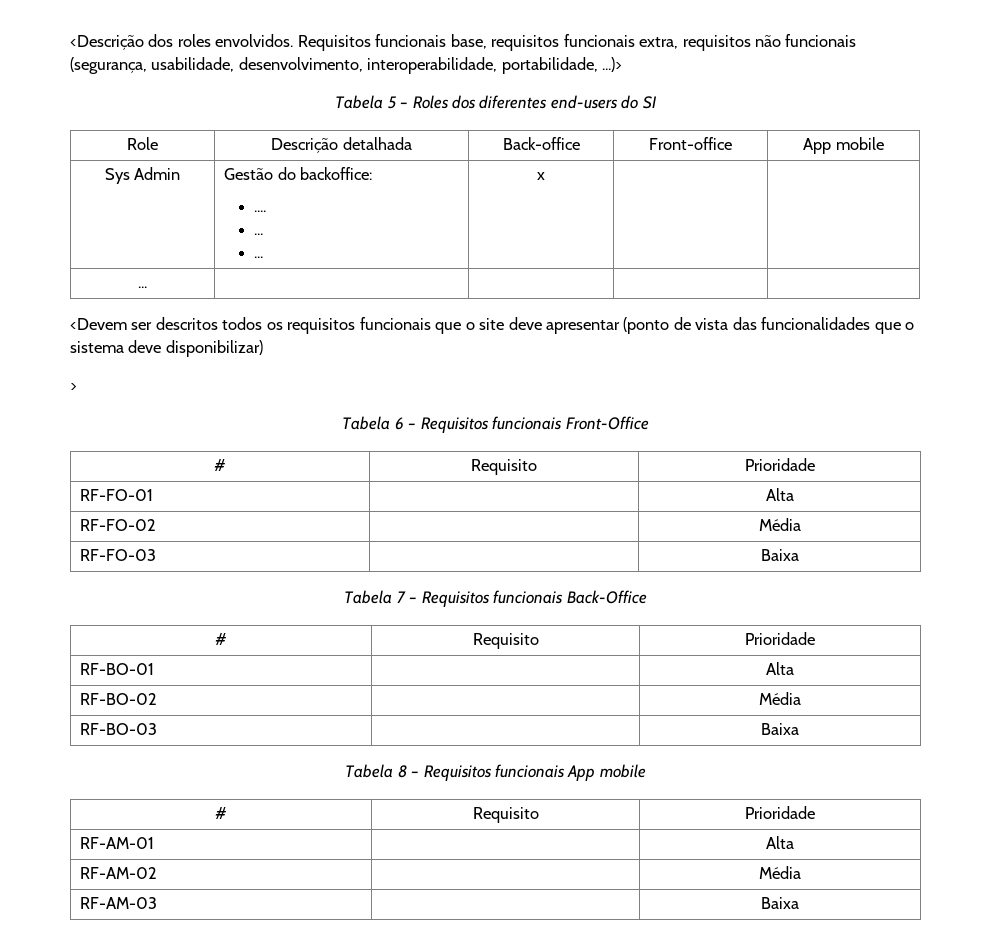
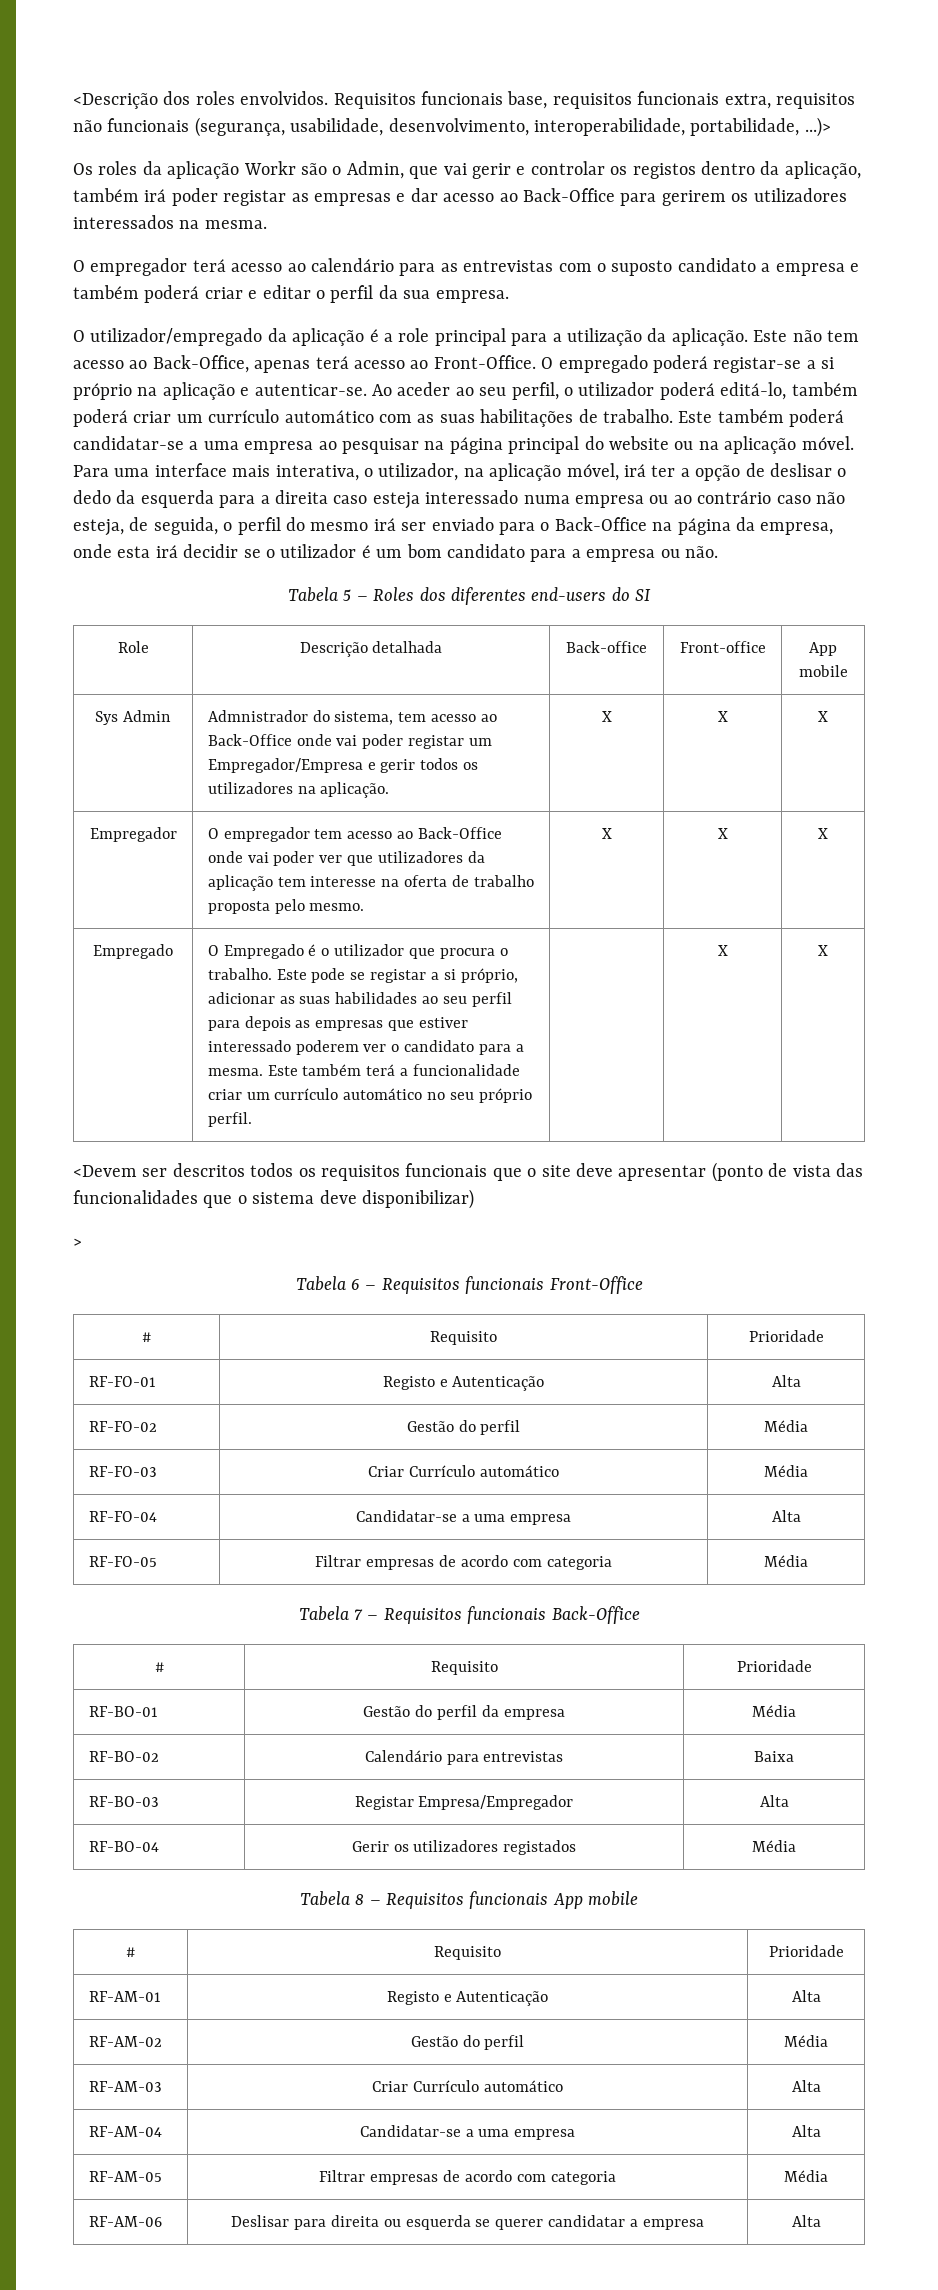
(623, 64) none -> [73,161,861,179] [73,188,847,206] [73,215,267,229] [73,258,859,276] [73,285,509,303] [73,328,859,346] [73,355,835,373] [73,382,858,400] [73,409,845,427] [73,436,854,454] [73,463,847,481] [73,490,845,509] [73,517,834,536] [73,544,718,562] // Os roles da aplicação Workr são o Admin, que vai gerir e controlar os registos dentro da aplicação, também irá poder registar as empresas e dar acesso ao Back-Office para gerirem os utilizadores interessados na mesma. // O empregador terá acesso ao calendário para as entrevistas com o suposto candidato a empresa e também poderá criar e editar o perfil da sua empresa. // O utilizador/empregado da aplicação é a role principal para a utilização da aplicação. Este não tem acesso ao Back-Office, apenas terá acesso ao Front-Office. O empregado poderá registar-se a si próprio na aplicação e autenticar-se. Ao aceder ao seu perfil, o utilizador poderá editá-lo, também poderá criar um currículo automático com as suas habilitações de trabalho. Este também poderá candidatar-se a uma empresa ao pesquisar na página principal do website ou na aplicação móvel. Para uma interface mais interativa, o utilizador, na aplicação móvel, irá ter a opção de deslisar o dedo da esquerda para a direita caso esteja interessado numa empresa ou ao contrário caso não esteja, de seguida, o perfil do mesmo irá ser enviado para o Back-Office na página da empresa, onde esta irá decidir se o utilizador é um bom candidato para a empresa ou não.
[224,167,373,180] [253,210,266,212] [253,233,263,235] [253,256,263,258] [537,172,545,180] [138,286,147,288] Gestão do backoffice: // .... // ... // ... | x | | // ... | | | | -> [207,710,497,725] [207,734,492,749] [207,758,479,773] [207,782,390,798] [601,711,612,722] [717,711,728,722] [818,711,828,722] [89,827,177,842] [207,827,502,842] [207,851,485,866] [207,875,534,891] [207,899,365,914] [601,828,612,839] [717,828,728,839] [818,828,828,839] [93,944,173,959] [207,944,508,959] [207,968,518,983] [207,992,512,1007] [207,1016,468,1031] [207,1040,524,1055] [207,1064,520,1076] [207,1088,532,1103] [207,1112,252,1127] [717,945,728,956] [818,945,828,956] Admnistrador do sistema, tem acesso ao Back-Office onde vai poder registar um Empregador/Empresa e gerir todos os utilizadores na aplicação. | X | X | X // Empregador | O empregador tem acesso ao Back-Office onde vai poder ver que utilizadores da aplicação tem interesse na oferta de trabalho proposta pelo mesmo. | X | X | X // Empregado | O Empregado é o utilizador que procura o trabalho. Este pode se registar a si próprio, adicionar as suas habilidades ao seu perfil para depois as empresas que estiver interessado poderem ver o candidato para a mesma. Este também terá a funcionalidade criar um currículo automático no seu próprio perfil. | | X | X
(154, 495) none -> [382,1376,545,1391] Registo e Autenticação
(157, 525) none -> [406,1420,521,1435] Gestão do perfil
[760,549,799,561] | Baixa -> [368,1465,559,1477] [764,1465,808,1477] [88,1511,157,1522] [355,1510,572,1525] [771,1510,801,1522] [88,1556,157,1567] [315,1555,612,1570] [764,1555,808,1567] Criar Currículo automático | Média // RF-FO-04 | Candidatar-se a uma empresa | Alta // RF-FO-05 | Filtrar empresas de acordo com categoria | Média
[766,662,794,675] [80,693,158,705] [759,692,801,705] [80,723,158,735] [761,723,799,735] | Alta // RF-BO-02 | | Média // RF-BO-03 | | Baixa -> [363,1705,565,1720] [752,1705,796,1717] [88,1751,159,1762] [364,1750,564,1765] [754,1751,794,1762] [88,1796,159,1807] [354,1795,574,1810] [759,1795,789,1807] [88,1841,159,1852] [351,1840,577,1855] [752,1840,796,1852] Gestão do perfil da empresa | Média // RF-BO-02 | Calendário para entrevistas | Baixa // RF-BO-03 | Registar Empresa/Empregador | Alta // RF-BO-04 | Gerir os utilizadores registados | Média
(155, 843) none -> [386,1991,549,2006] Registo e Autenticação
(158, 873) none -> [410,2035,525,2050] Gestão do perfil
[761,897,799,909] | Baixa -> [372,2080,563,2092] [791,2080,821,2092] [88,2126,162,2137] [359,2125,576,2140] [791,2125,821,2137] [88,2171,162,2182] [319,2170,616,2185] [784,2170,828,2182] [88,2216,162,2227] [231,2215,704,2230] [791,2215,821,2227] Criar Currículo automático | Alta // RF-AM-04 | Candidatar-se a uma empresa | Alta // RF-AM-05 | Filtrar empresas de acordo com categoria | Média // RF-AM-06 | Deslisar para direita ou esquerda se querer candidatar a empresa | Alta

